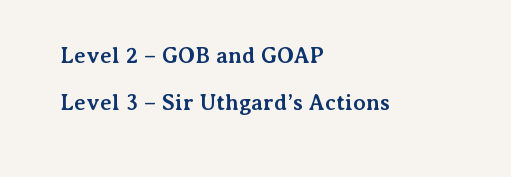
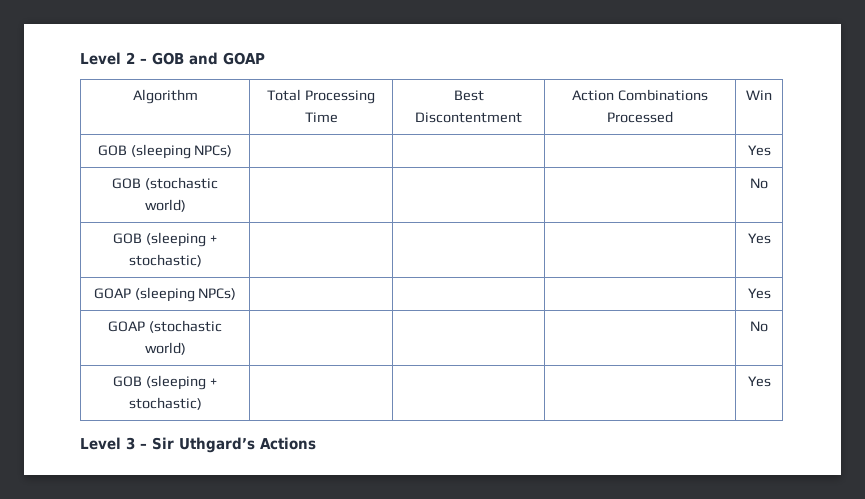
(324, 55) none -> [132,89,198,104] [267,89,375,104] [304,112,338,123] [453,90,484,101] [415,112,522,123] [572,89,708,101] [607,111,673,123] [746,90,772,100] [97,144,233,159] [747,145,771,156] [112,177,218,190] [144,199,186,212] [750,178,768,189] [113,232,217,247] [128,254,202,267] [747,233,771,244] [93,287,237,302] [747,288,771,299] [108,320,222,333] [144,342,186,355] [750,321,768,332] [113,375,217,390] [128,397,202,410] [747,376,771,387] // Algorithm | Total Processing Time | Best Discontentment | Action Combinations Processed | Win // GOB (sleeping NPCs) | | | | Yes // GOB (stochastic world) | | | | No // GOB (sleeping + stochastic) | | | | Yes // GOAP (sleeping NPCs) | | | | Yes // GOAP (stochastic world) | | | | No // GOB (sleeping + stochastic) | | | | Yes

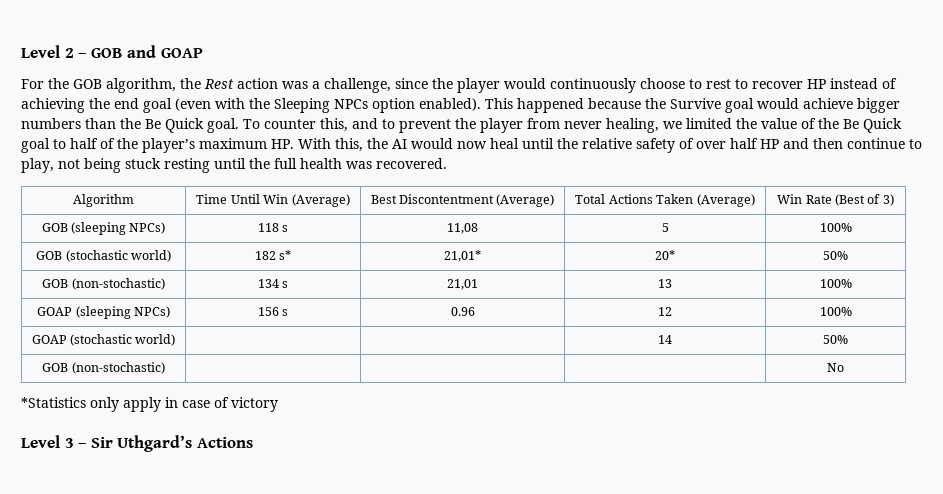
(265, 58) none -> [21,78,897,93] [21,98,900,113] [21,118,902,133] [21,138,922,153] [21,158,447,173] // For the GOB algorithm, the Rest action was a challenge, since the player would continuously choose to rest to recover HP instead of achieving the end goal (even with the Sleeping NPCs option enabled). This happened because the Survive goal would achieve bigger numbers than the Be Quick goal. To counter this, and to prevent the player from never healing, we limited the value of the Be Quick goal to half of the player’s maximum HP. With this, the AI would now heal until the relative safety of over half HP and then continue to play, not being stuck resting until the full health was recovered.
[267,89,375,104] Total Processing -> (134, 200) none
(338, 117) none -> [230,194,350,207] Until Win (Average)
[572,89,708,101] [607,111,673,123] [746,90,772,100] [97,144,233,159] [747,145,771,156] [112,177,218,190] [144,199,186,212] [750,178,768,189] [113,232,217,247] [128,254,202,267] [747,233,771,244] [93,287,237,302] [747,288,771,299] | Action Combinations Processed | Win // GOB (sleeping NPCs) | | | | Yes // GOB (stochastic world) | | | | No // GOB (sleeping + stochastic) | | | | Yes // GOAP (sleeping NPCs) | | | | Yes -> [496,194,555,207] [575,194,755,207] [777,194,894,206] [41,222,166,235] [257,223,289,232] [447,223,478,234] [661,223,669,232] [819,223,852,232] [36,250,171,262] [254,250,292,260] [444,250,481,262] [655,250,675,260] [823,251,848,260] [42,278,165,290] [257,279,289,288] [447,279,478,290] [658,279,672,288] [819,279,852,288] [37,306,170,319] [257,307,289,316] [450,307,475,316] [658,307,672,316] [819,307,852,316] (Average) | Total Actions Taken (Average) | Win Rate (Best of 3) // GOB (sleeping NPCs) | 118 s | 11,08 | 5 | 100% // GOB (stochastic world) | 182 s* | 21,01* | 20* | 50% // GOB (non-stochastic) | 134 s | 21,01 | 13 | 100% // GOAP (sleeping NPCs) | 156 s | 0.96 | 12 | 100%
[750,321,768,332] [113,375,217,390] [128,397,202,410] [747,376,771,387] | No // GOB (sleeping + stochastic) | | | | Yes -> [658,335,672,344] [823,335,848,344] [42,362,165,374] [827,363,844,372] [21,397,278,412] 14 | 50% // GOB (non-stochastic) | | | | No // *Statistics only apply in case of victory

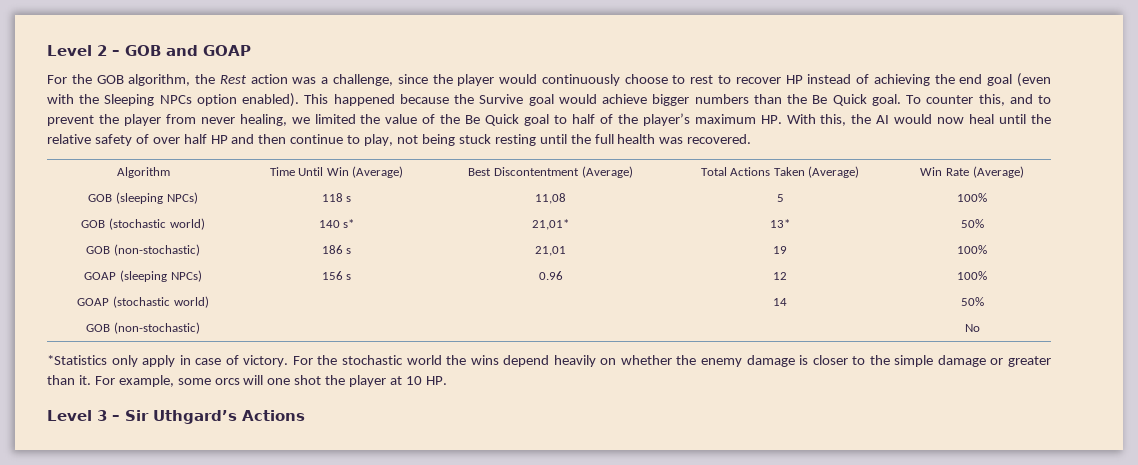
[835,194,894,206] (Best of 3) -> [972,166,1024,178] (Average)
[254,251,276,260] 182 -> [318,220,340,228] 140
[655,250,675,260] [823,251,848,260] [42,278,165,290] [257,279,279,288] 20* | 50% // GOB (non-stochastic) | 134 -> [770,219,790,228] [960,219,984,228] [86,244,200,256] [321,245,343,254] 13* | 50% // GOB (non-stochastic) | 186
[658,279,672,288] 13 -> [773,246,787,254] 19
[231,397,278,412] victory -> [243,355,1051,367] [47,375,447,387] victory. For the stochastic world the wins depend heavily on whether the enemy damage is closer to the simple damage or greater than it. For example, some orcs will one shot the player at 10 HP.

